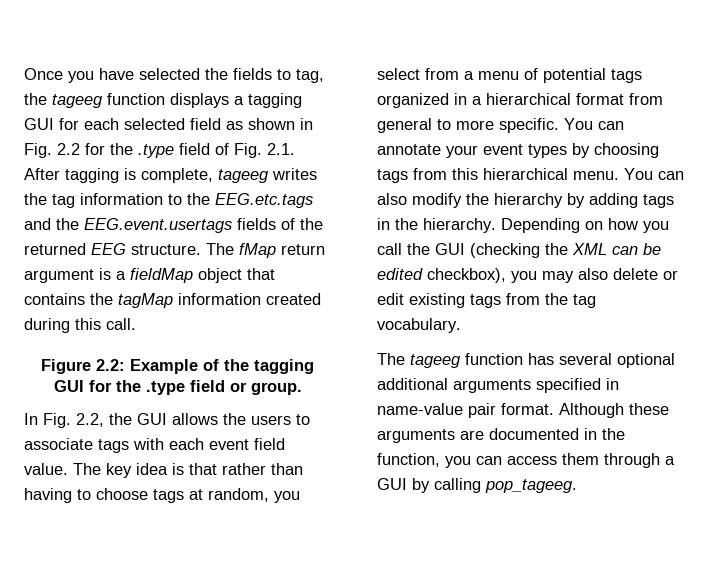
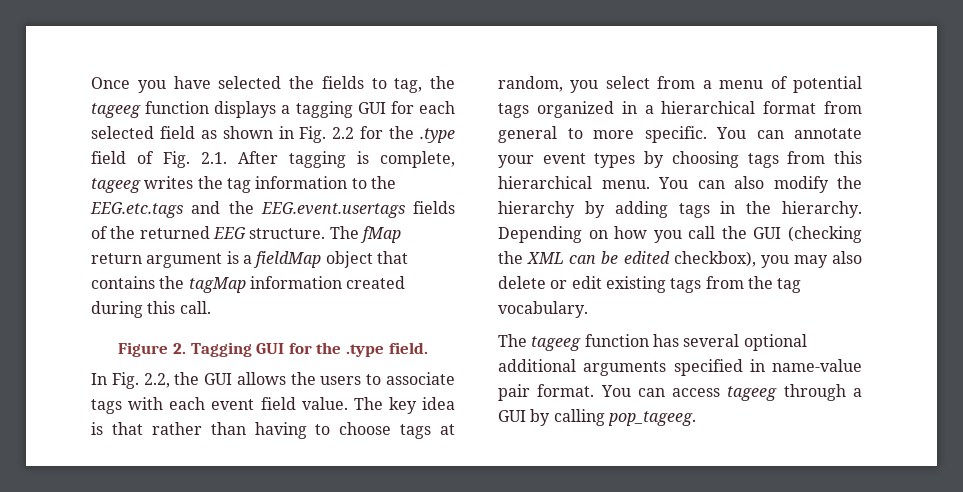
[96,359,314,374] 2.2: Example of the tagging -> [173,342,252,357] 2. Tagging
[189,380,302,395] field or group. -> [388,342,428,354] field.
[559,403,669,418] [377,428,625,443] [377,453,471,468] Although these arguments are documented in the function, you -> [600,385,631,397] You
[562,453,599,465] them -> [727,386,778,401] tageeg

